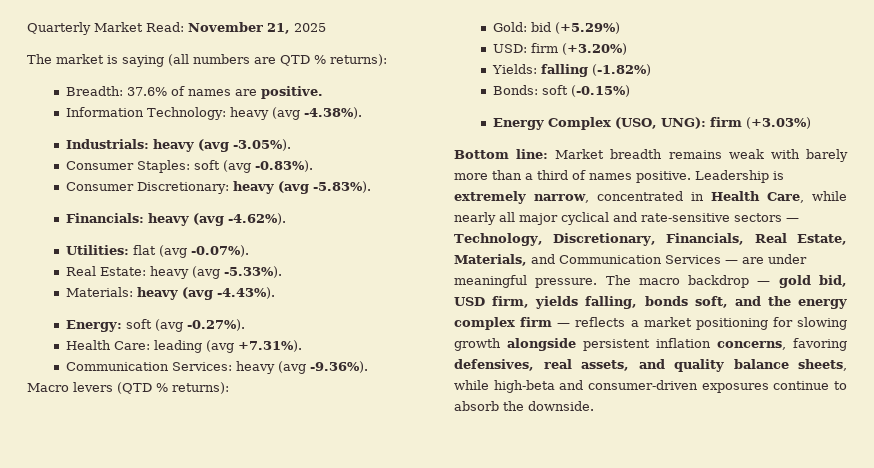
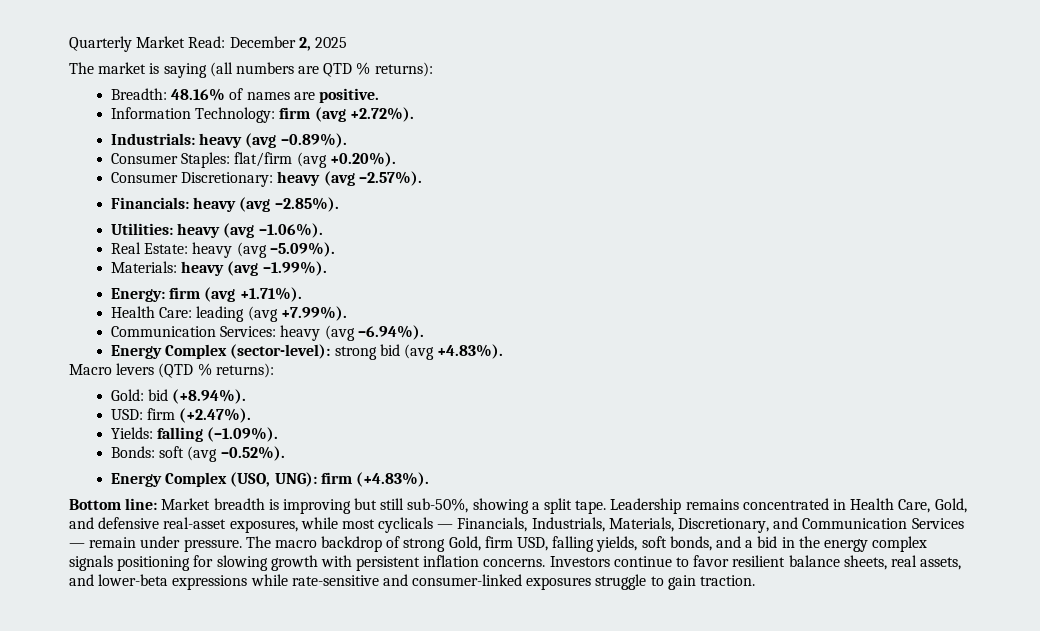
[188,22,290,34] November 21, -> [229,36,311,51] December 2,
[127,87,168,96] 37.6% -> [171,88,226,101] 48.16%
[230,107,363,120] heavy (avg -4.38%). -> [279,107,414,122] firm (avg +2.72%).
[233,139,292,151] -3.05%). -> [280,133,347,148] –0.89%).
[194,160,314,173] soft (avg -0.83%). -> [234,152,396,168] flat/firm (avg +0.20%).
[313,181,372,193] -5.83%). -> [358,171,422,186] –2.57%).
[228,213,287,225] -4.62%). -> [274,197,339,212] –2.85%).
[133,245,250,258] flat (avg -0.07%). -> [177,223,323,238] heavy (avg –1.06%).
[224,266,283,278] -5.33%). -> [269,242,335,257] –5.09%).
[217,287,276,299] -4.43%). -> [262,261,327,276] –1.99%).
[126,319,246,332] soft (avg -0.27%). -> [169,287,302,302] firm (avg +1.71%).
[238,340,303,352] +7.31%). -> [280,306,347,321] +7.99%).
[310,361,369,373] -9.36%). -> [357,325,424,340] [111,344,504,360] –6.94%). // Energy Complex (sector-level): strong bid (avg +4.83%).
[555,22,621,34] (+5.29%) -> [172,389,247,404] (+8.94%).
[562,43,628,55] (+3.20%) -> [179,408,252,423] (+2.47%).
[592,64,652,76] (-1.82%) -> [207,427,279,442] (–1.09%).
[571,85,631,97] (-0.15%) -> [187,446,285,462] (avg –0.52%).
[746,117,812,129] (+3.03%) -> [355,472,429,487] (+4.83%).
[668,149,848,162] [454,170,784,183] [454,191,847,204] [454,212,799,225] [454,233,847,246] [454,254,527,266] remains weak with barely more than a third of names positive. Leadership is extremely narrow, concentrated in Health Care, while nearly all major cyclical and rate-sensitive sectors — Technology, Discretionary, Financials, Real Estate, Materials, -> [268,498,967,514] [69,517,770,533] is improving but still sub-50%, showing a split tape. Leadership remains concentrated in Health Care, Gold, and defensive real-asset exposures, while most cyclicals — Financials, Industrials, Materials, Discretionary,
[742,254,807,264] [454,275,527,288] are under meaningful -> [89,536,181,548] remain under
[757,275,847,288] [454,296,847,309] [454,317,692,330] — gold bid, USD firm, yields falling, bonds soft, and the energy complex firm — reflects a market -> [386,536,928,552] [69,555,113,571] of strong Gold, firm USD, falling yields, soft bonds, and a bid in the energy complex signals
[507,338,576,351] alongside -> [320,555,352,567] with
[717,338,847,351] [454,359,847,372] [454,380,847,393] [454,401,594,411] concerns, favoring defensives, real assets, and quality balance sheets, while high-beta and consumer-driven exposures continue to absorb the downside. -> [483,555,962,570] [69,574,756,590] concerns. Investors continue to favor resilient balance sheets, real assets, and lower-beta expressions while rate-sensitive and consumer-linked exposures struggle to gain traction.

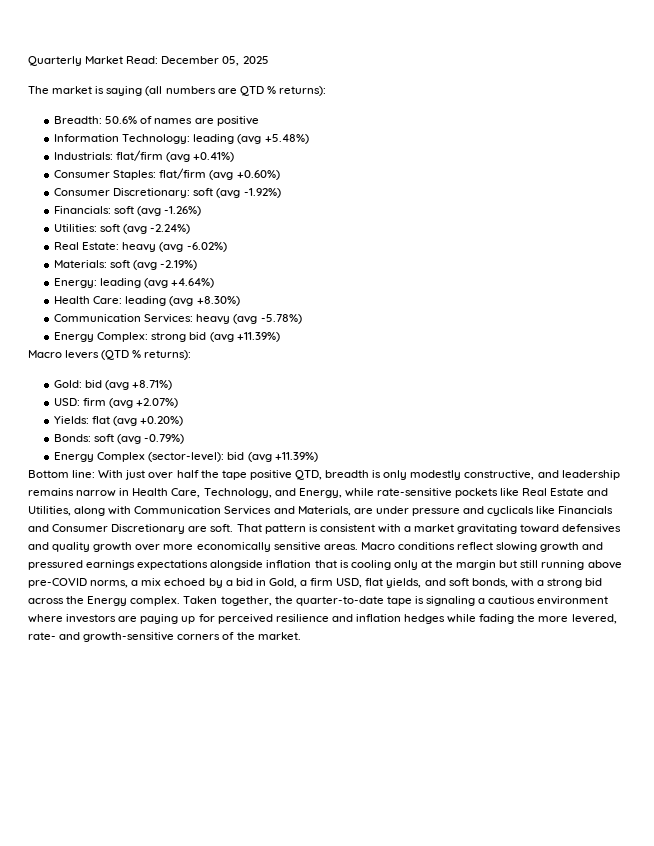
[298,37,311,51] 2, -> [222,56,240,66] 05,
[171,88,226,101] 48.16% -> [105,116,138,124] 50.6%
[318,88,379,103] positive. -> [216,116,259,126] positive
[279,107,414,122] [111,133,347,148] firm (avg +2.72%). // Industrials: heavy (avg –0.89%). -> [193,134,309,144] [54,150,235,162] leading (avg +5.48%) // Industrials: flat/firm (avg +0.41%)
[329,152,396,167] +0.20%). -> [236,170,280,180] +0.60%)
[277,171,422,186] [111,197,339,212] [111,223,323,238] heavy (avg –2.57%). // Financials: heavy (avg –2.85%). // Utilities: heavy (avg –1.06%). -> [193,188,281,198] [54,206,202,216] [54,224,191,234] soft (avg -1.92%) // Financials: soft (avg -1.26%) // Utilities: soft (avg -2.24%)
[269,242,335,257] –5.09%). -> [186,242,227,252] -6.02%)
[181,261,327,276] [111,287,302,302] heavy (avg –1.99%). // Energy: firm (avg +1.71%). -> [110,260,198,270] [54,278,215,288] soft (avg -2.19%) // Energy: leading (avg +4.64%)
[280,306,347,321] +7.99%). -> [196,296,240,306] +8.30%)
[357,325,424,340] [111,344,331,359] –6.94%). // Energy Complex (sector-level): -> [260,314,302,324] [54,332,149,342] -5.78%) // Energy Complex:
[437,344,504,359] +4.83%). -> [236,332,280,342] +11.39%)
[172,389,247,404] (+8.94%). -> [105,380,173,390] (avg +8.71%)
[179,408,252,423] (+2.47%). -> [109,398,179,408] (avg +2.07%)
[157,427,279,442] falling (–1.09%). -> [92,416,184,426] flat (avg +0.20%)
[220,446,285,461] [111,472,429,487] [69,498,967,514] [69,517,964,533] [69,536,928,552] [69,555,962,571] [69,574,756,590] –0.52%). // Energy Complex (USO, UNG): firm (+4.83%). // Bottom line: Market breadth is improving but still sub-50%, showing a split tape. Leadership remains concentrated in Health Care, Gold, and defensive real-asset exposures, while most cyclicals — Financials, Industrials, Materials, Discretionary, and Communication Services — remain under pressure. The macro backdrop of strong Gold, firm USD, falling yields, soft bonds, and a bid in the energy complex signals positioning for slowing growth with persistent inflation concerns. Investors continue to favor resilient balance sheets, real assets, and lower-beta expressions while rate-sensitive and consumer-linked exposures struggle to gain traction. -> [144,434,185,444] [54,452,318,462] [28,470,620,480] [28,488,609,498] [28,506,614,516] [28,524,622,534] [28,542,604,552] [28,560,622,570] [28,578,603,588] [28,596,609,606] [28,614,617,624] [28,632,301,642] -0.79%) // Energy Complex (sector-level): bid (avg +11.39%) // Bottom line: With just over half the tape positive QTD, breadth is only modestly constructive, and leadership remains narrow in Health Care, Technology, and Energy, while rate-sensitive pockets like Real Estate and Utilities, along with Communication Services and Materials, are under pressure and cyclicals like Financials and Consumer Discretionary are soft. That pattern is consistent with a market gravitating toward defensives and quality growth over more economically sensitive areas. Macro conditions reflect slowing growth and pressured earnings expectations alongside inflation that is cooling only at the margin but still running above pre-COVID norms, a mix echoed by a bid in Gold, a firm USD, flat yields, and soft bonds, with a strong bid across the Energy complex. Taken together, the quarter-to-date tape is signaling a cautious environment where investors are paying up for perceived resilience and inflation hedges while fading the more levered, rate- and growth-sensitive corners of the market.

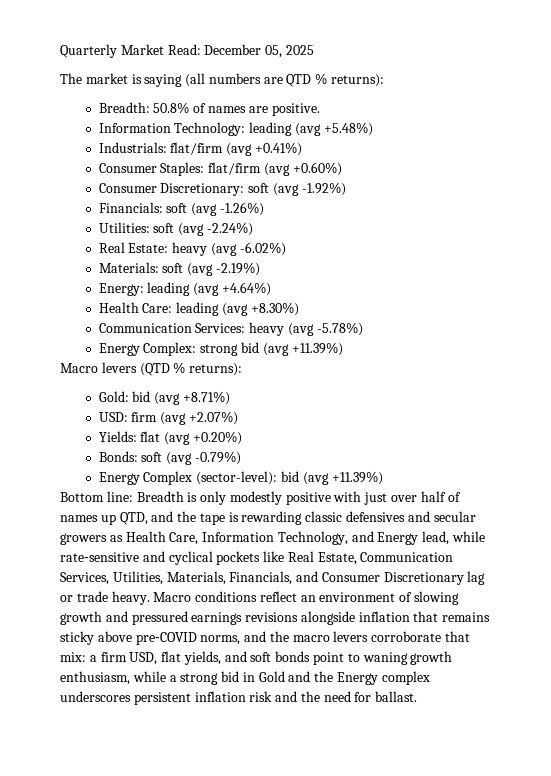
[105,116,138,124] 50.6% -> [153,102,190,114] 50.8%
[216,116,259,126] positive -> [271,103,320,116] positive.
[98,470,620,480] [28,488,130,497] With just over half the tape positive QTD, breadth is only modestly constructive, and leadership remains narrow in -> [136,491,461,505] [60,511,476,525] [60,533,123,545] Breadth is only modestly positive with just over half of names up QTD, and the tape is rewarding classic defensives and secular growers as
(201, 493) none -> [202,532,275,542] Information
[298,488,609,498] [28,506,614,516] [28,524,622,534] [28,542,494,552] Energy, while rate-sensitive pockets like Real Estate and Utilities, along with Communication Services and Materials, are under pressure and cyclicals like Financials and Consumer Discretionary are soft. That pattern is consistent with a market gravitating toward defensives and quality growth over more economically sensitive areas. Macro conditions reflect -> [377,531,486,545] [60,551,454,565] [60,571,486,585] [60,591,413,605] Energy lead, while rate‑sensitive and cyclical pockets like Real Estate, Communication Services, Utilities, Materials, Financials, and Consumer Discretionary lag or trade heavy. Macro conditions reflect an environment of
[137,560,209,570] expectations -> [245,612,299,622] revisions
[339,560,622,570] [28,578,297,588] is cooling only at the margin but still running above pre-COVID norms, a mix echoed by a bid in Gold, -> [442,612,491,622] [60,631,471,645] [60,652,86,662] remains sticky above pre‑COVID norms, and the macro levers corroborate that mix:
[471,578,603,588] [28,596,609,606] [28,614,617,624] [28,632,301,642] bonds, with a strong bid across the Energy complex. Taken together, the quarter-to-date tape is signaling a cautious environment where investors are paying up for perceived resilience and inflation hedges while fading the more levered, rate- and growth-sensitive corners of the market. -> [275,651,453,665] [60,671,430,685] [60,691,418,705] bonds point to waning growth enthusiasm, while a strong bid in Gold and the Energy complex underscores persistent inflation risk and the need for ballast.

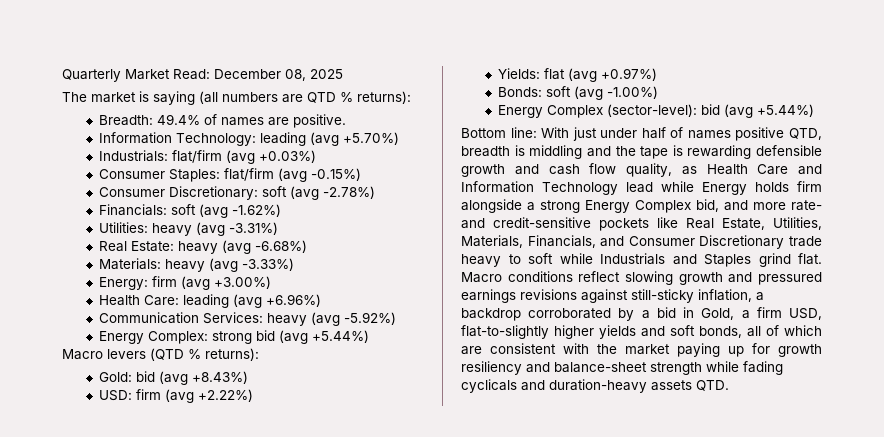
[265,45,283,58] 05, -> [285,69,306,81] 08,
[153,102,190,114] 50.8% -> [157,114,201,125] 49.4%
[323,122,373,136] +5.48%) -> [343,132,400,145] +5.70%)
[254,142,302,156] +0.41%) -> [259,150,317,163] +0.03%)
[292,162,342,176] +0.60%) -> [311,168,362,181] -0.15%)
[301,182,346,196] -1.92%) -> [323,186,376,199] -2.78%)
[219,202,264,216] -1.26%) -> [232,204,282,217] -1.62%)
[153,222,253,236] soft (avg -2.24%) -> [152,222,279,236] heavy (avg -3.31%)
[239,242,286,256] -6.02%) -> [255,240,308,253] -6.68%)
[162,262,260,276] [98,282,271,296] soft (avg -2.19%) // Energy: leading (avg +4.64%) -> [165,258,295,272] [99,276,272,290] heavy (avg -3.33%) // Energy: firm (avg +3.00%)
[250,302,299,316] +8.30%) -> [266,294,322,307] +6.96%)
[316,322,363,336] -5.78%) -> [344,312,397,325] -5.92%)
[291,342,343,356] +11.39%) -> [312,330,370,343] +5.44%)
[182,391,230,405] +8.71%) -> [192,371,249,384] +8.43%)
[188,411,238,425] +2.07%) -> [198,389,254,402] +2.22%)
[192,431,242,445] +0.20%) -> [601,68,658,81] +0.97%)
[194,451,241,465] -0.79%) -> [607,86,659,99] -1.00%)
[331,471,383,485] +11.39%) -> [757,104,815,117] +5.44%)
[136,491,461,505] [60,512,148,525] Breadth is only modestly positive with just over half of names up QTD, -> [541,127,822,141] [461,145,583,159] With just under half of names positive QTD, breadth is middling
[305,511,476,522] [60,531,486,545] [60,551,213,565] classic defensives and secular growers as Health Care, Information Technology, and Energy lead, while rate‑sensitive and cyclical -> [756,145,822,156] [461,163,822,177] [461,181,822,195] [461,199,822,213] [461,217,591,229] defensible growth and cash flow quality, as Health Care and Information Technology lead while Energy holds firm alongside a strong Energy Complex bid, and more rate- and credit-sensitive
[360,552,454,562] [60,572,109,585] Communication Services, -> (765, 224) none
[467,571,486,585] [60,591,413,605] lag or trade heavy. Macro conditions reflect an environment of -> [789,236,822,247] [461,253,822,267] [461,271,621,283] trade heavy to soft while Industrials and Staples grind flat. Macro conditions reflect
[300,611,491,625] [60,631,471,645] [60,651,453,665] [60,671,430,685] [60,691,418,705] alongside inflation that remains sticky above pre‑COVID norms, and the macro levers corroborate that mix: a firm USD, flat yields, and soft bonds point to waning growth enthusiasm, while a strong bid in Gold and the Energy complex underscores persistent inflation risk and the need for ballast. -> [581,289,764,303] [461,307,822,321] [461,325,822,339] [461,343,822,357] [461,361,783,375] [461,379,729,393] against still-sticky inflation, a backdrop corroborated by a bid in Gold, a firm USD, flat-to-slightly higher yields and soft bonds, all of which are consistent with the market paying up for growth resiliency and balance-sheet strength while fading cyclicals and duration-heavy assets QTD.

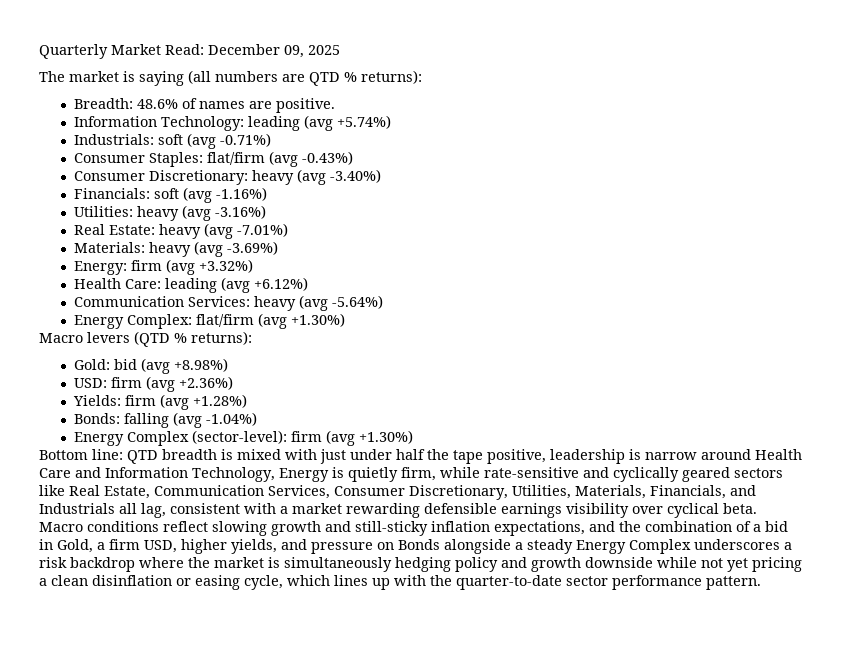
[285,69,306,81] 08, -> [284,45,304,58] 09,
[157,114,201,125] 49.4% -> [136,99,178,109] 48.6%
[343,132,400,145] +5.70%) -> [336,115,391,129] +5.74%)
[172,150,317,164] flat/firm (avg +0.03%) -> [157,133,271,149] soft (avg -0.71%)
[311,168,362,181] -0.15%) -> [301,151,353,165] -0.43%)
[262,186,376,200] soft (avg -2.78%) -> [251,169,381,185] heavy (avg -3.40%)
[232,204,282,217] -1.62%) -> [215,187,267,201] -1.16%)
[229,222,279,235] -3.31%) -> [214,205,266,219] -3.16%)
[255,240,308,253] -6.68%) -> [236,223,288,237] -7.01%)
[242,258,295,271] -3.33%) -> [226,241,278,255] -3.69%)
[214,276,272,289] +3.00%) -> [198,259,253,273] +3.32%)
[266,294,322,307] +6.96%) -> [253,277,308,291] +6.12%)
[344,312,397,325] -5.92%) -> [331,295,383,309] -5.64%)
[212,330,370,344] strong bid (avg +5.44%) -> [195,313,345,329] flat/firm (avg +1.30%)
[192,371,249,384] +8.43%) -> [173,358,228,372] +8.98%)
[198,389,254,402] +2.22%) -> [178,376,233,390] +2.36%)
[544,68,658,82] [498,86,659,100] flat (avg +0.97%) // Bonds: soft (avg -1.00%) -> [124,394,247,410] [73,412,257,428] firm (avg +1.28%) // Bonds: falling (avg -1.04%)
[701,104,815,118] bid (avg +5.44%) -> [290,430,413,446] firm (avg +1.30%)
[541,127,822,141] [461,145,822,159] [461,163,822,177] [461,181,822,195] [461,199,822,213] [461,217,822,231] [461,235,822,249] [461,253,822,267] With just under half of names positive QTD, breadth is middling and the tape is rewarding defensible growth and cash flow quality, as Health Care and Information Technology lead while Energy holds firm alongside a strong Energy Complex bid, and more rate- and credit-sensitive pockets like Real Estate, Utilities, Materials, Financials, and Consumer Discretionary trade heavy to soft while Industrials and Staples grind flat. -> [127,449,802,464] [39,467,783,482] [39,485,756,500] [39,503,757,518] QTD breadth is mixed with just under half the tape positive, leadership is narrow around Health Care and Information Technology, Energy is quietly firm, while rate‑sensitive and cyclically geared sectors like Real Estate, Communication Services, Consumer Discretionary, Utilities, Materials, Financials, and Industrials all lag, consistent with a market rewarding defensible earnings visibility over cyclical beta.
[758,272,822,285] [461,289,764,303] [461,308,635,321] pressured earnings revisions against still-sticky inflation, a backdrop corroborated by -> [355,521,751,536] still‑sticky inflation expectations, and the combination of
[461,325,822,339] [461,343,822,357] [461,361,783,375] [461,379,729,393] flat-to-slightly higher yields and soft bonds, all of which are consistent with the market paying up for growth resiliency and balance-sheet strength while fading cyclicals and duration-heavy assets QTD. -> [181,539,792,554] [39,557,802,572] [39,575,761,590] higher yields, and pressure on Bonds alongside a steady Energy Complex underscores a risk backdrop where the market is simultaneously hedging policy and growth downside while not yet pricing a clean disinflation or easing cycle, which lines up with the quarter‑to‑date sector performance pattern.

